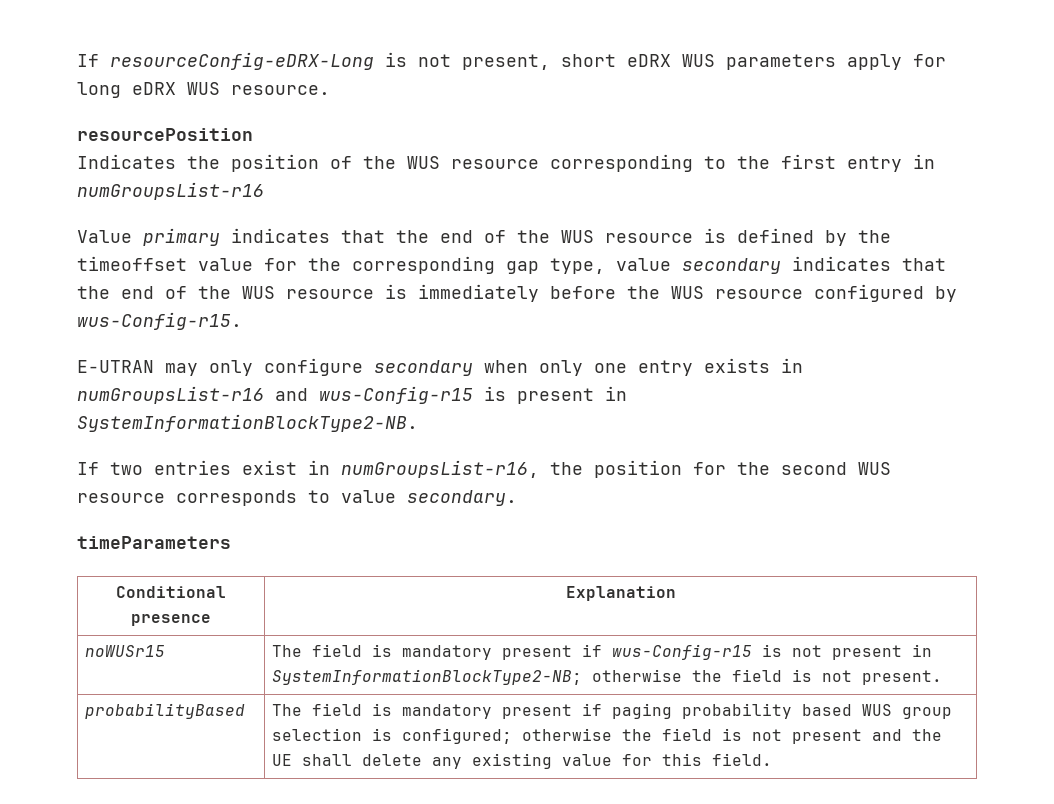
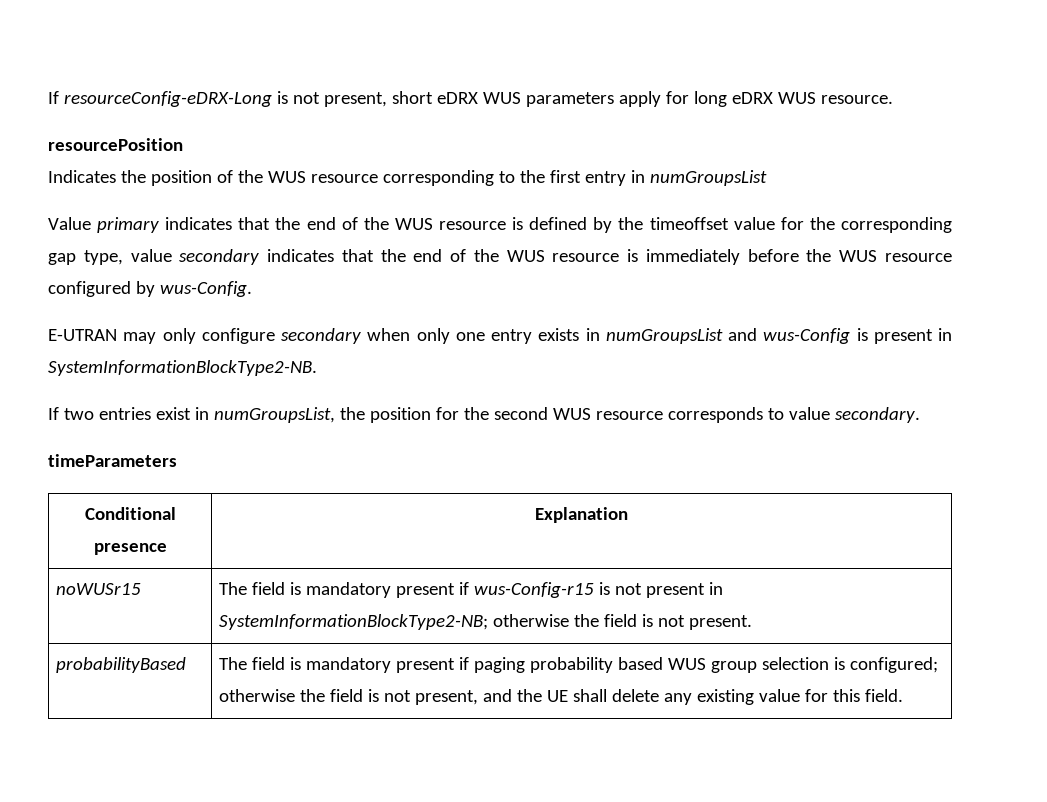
[77,182,264,200] numGroupsList-r16 -> [649,170,767,186] numGroupsList
[77,312,242,330] wus-Config-r15. -> [159,281,252,297] wus-Config.
[77,386,473,404] numGroupsList-r16 and wus-Config-r15 -> [605,328,851,344] numGroupsList and wus-Config
[341,460,539,478] numGroupsList-r16, -> [213,407,335,423] numGroupsList,
[791,729,862,744] present -> [415,690,479,705] present,

